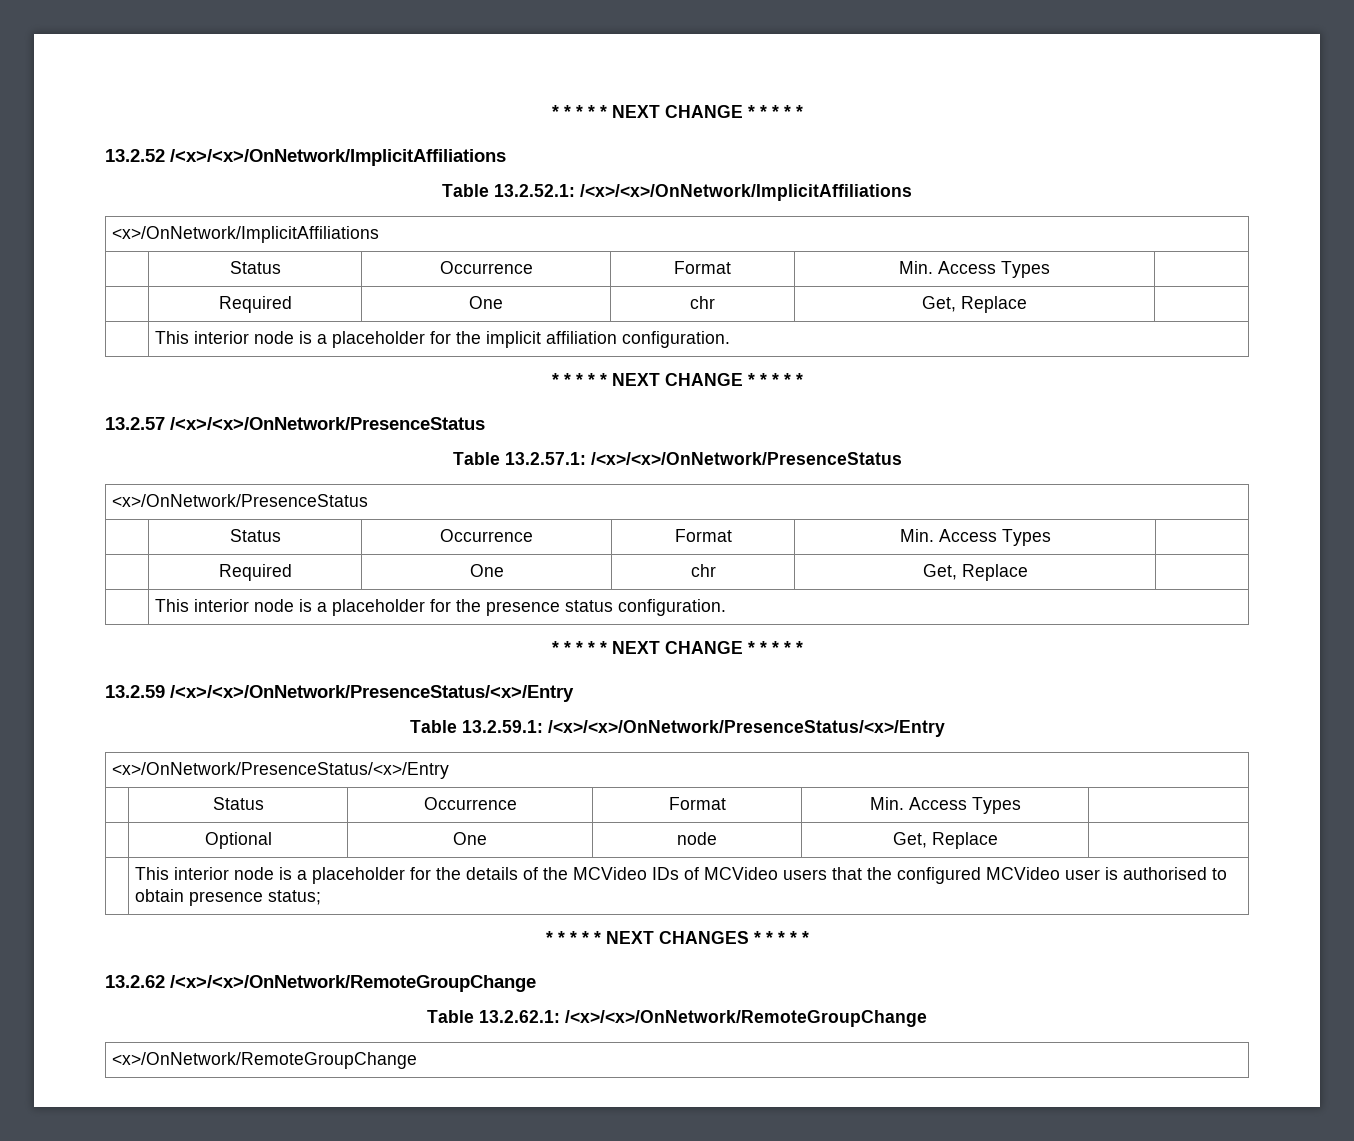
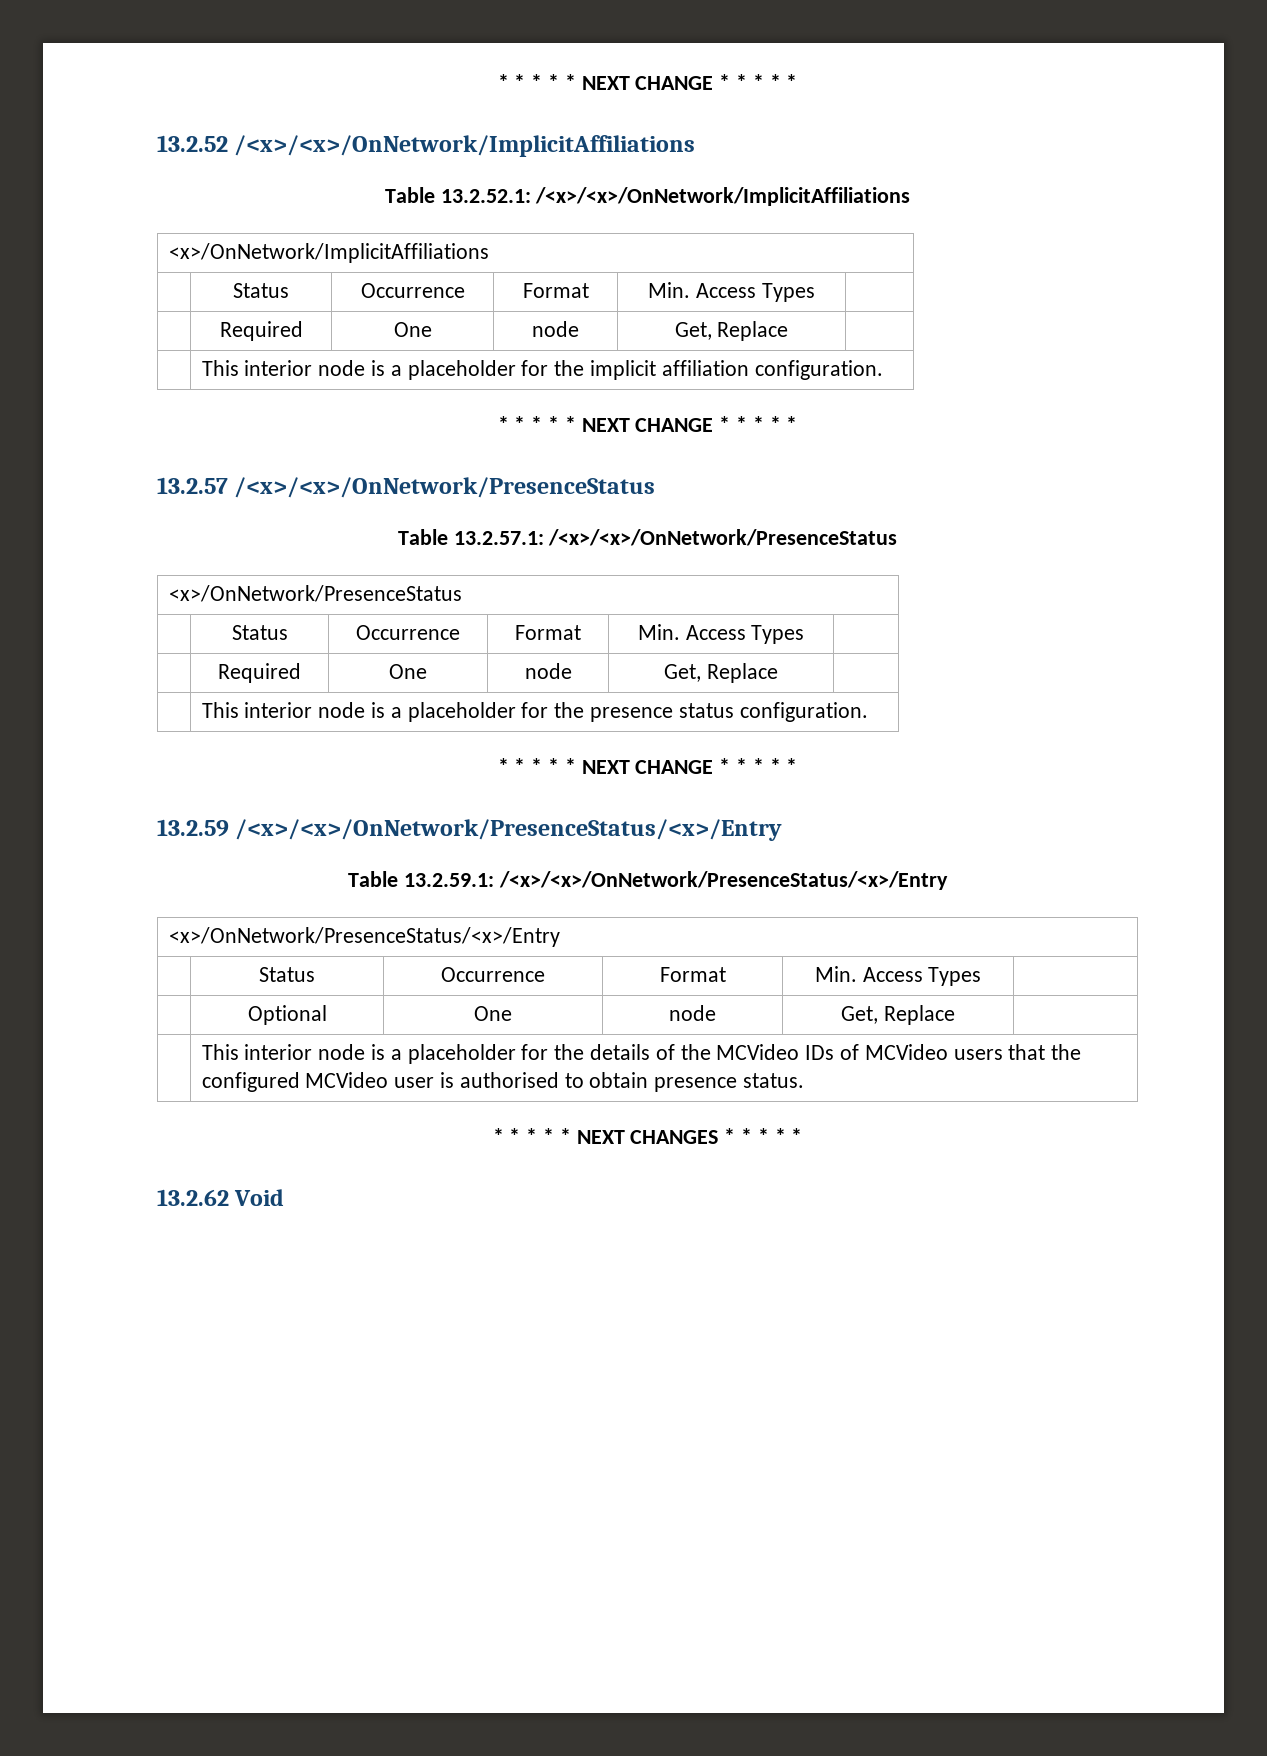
[690,296,715,309] chr -> [532,321,579,337] node
[690,564,716,577] chr -> [524,663,572,679] node
[268,890,322,905] status; -> [742,1073,804,1088] status.
[170,975,536,992] [427,1010,927,1027] [112,1052,418,1069] /<x>/<x>/OnNetwork/RemoteGroupChange // Table 13.2.62.1: /<x>/<x>/OnNetwork/RemoteGroupChange // <x>/OnNetwork/RemoteGroupChange -> [234,1189,285,1206] Void

